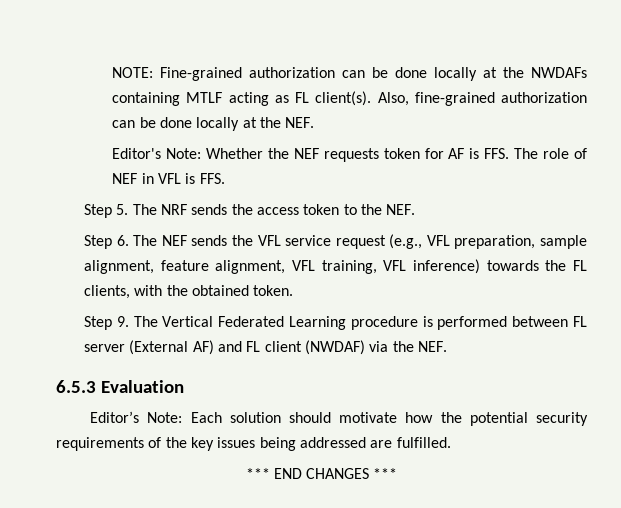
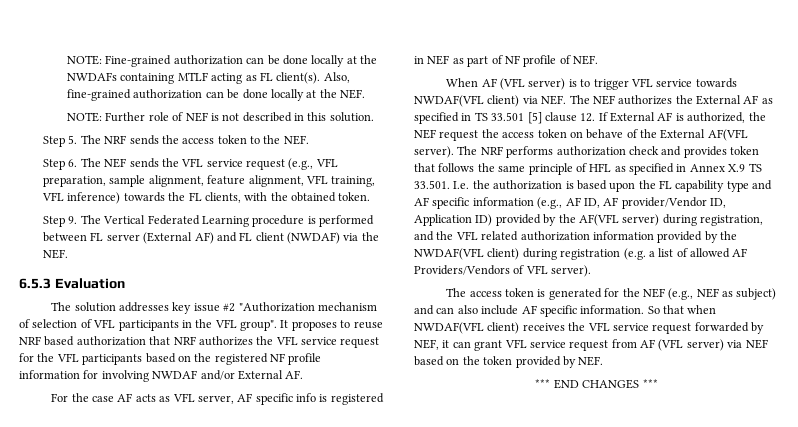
[112,148,587,162] [112,173,225,184] Editor's Note: Whether the NEF requests token for AF is FFS. The role of NEF in VFL is FFS. -> [67,112,374,122] NOTE: Further role of NEF is not described in this solution.
[90,411,589,426] [56,437,451,451] Editor’s Note: Each solution should motivate how the potential security requirements of the key issues being addressed are fulfilled. -> [51,302,377,314] [19,319,383,331] [19,336,380,348] [19,353,322,365] [19,370,304,382] [51,393,384,405] [414,55,598,67] [446,78,737,90] [414,95,773,107] [414,112,766,124] [414,129,748,141] [414,146,759,158] [414,163,762,175] [414,180,773,192] [414,197,726,209] [414,214,763,226] [414,231,737,243] [414,248,748,260] [414,265,592,277] [446,288,777,300] [414,305,717,317] [414,322,764,334] [414,339,768,351] [414,356,604,368] The solution addresses key issue #2 "Authorization mechanism of selection of VFL participants in the VFL group". It proposes to reuse NRF based authorization that NRF authorizes the VFL service request for the VFL participants based on the registered NF profile information for involving NWDAF and/or External AF. // For the case AF acts as VFL server, AF specific info is registered in NEF as part of NF profile of NEF. // When AF (VFL server) is to trigger VFL service towards NWDAF(VFL client) via NEF. The NEF authorizes the External AF as specified in TS 33.501 [5] clause 12. If External AF is authorized, the NEF request the access token on behave of the External AF(VFL server). The NRF performs authorization check and provides token that follows the same principle of HFL as specified in Annex X.9 TS 33.501. I.e. the authorization is based upon the FL capability type and AF specific information (e.g., AF ID, AF provider/Vendor ID, Application ID) provided by the AF(VFL server) during registration, and the VFL related authorization information provided by the NWDAF(VFL client) during registration (e.g. a list of allowed AF Providers/Vendors of VFL server). // The access token is generated for the NEF (e.g., NEF as subject) and can also include AF specific information. So that when NWDAF(VFL client) receives the VFL service request forwarded by NEF, it can grant VFL service request from AF (VFL server) via NEF based on the token provided by NEF.

